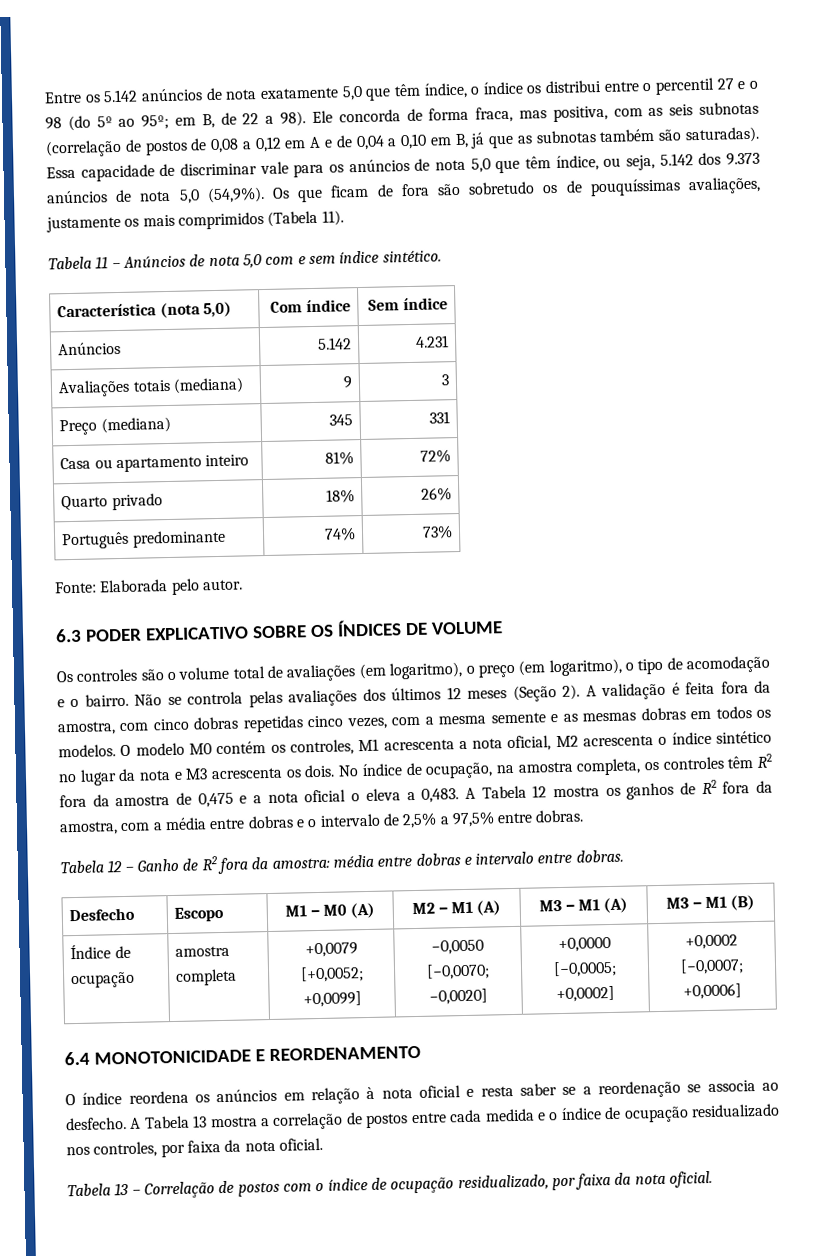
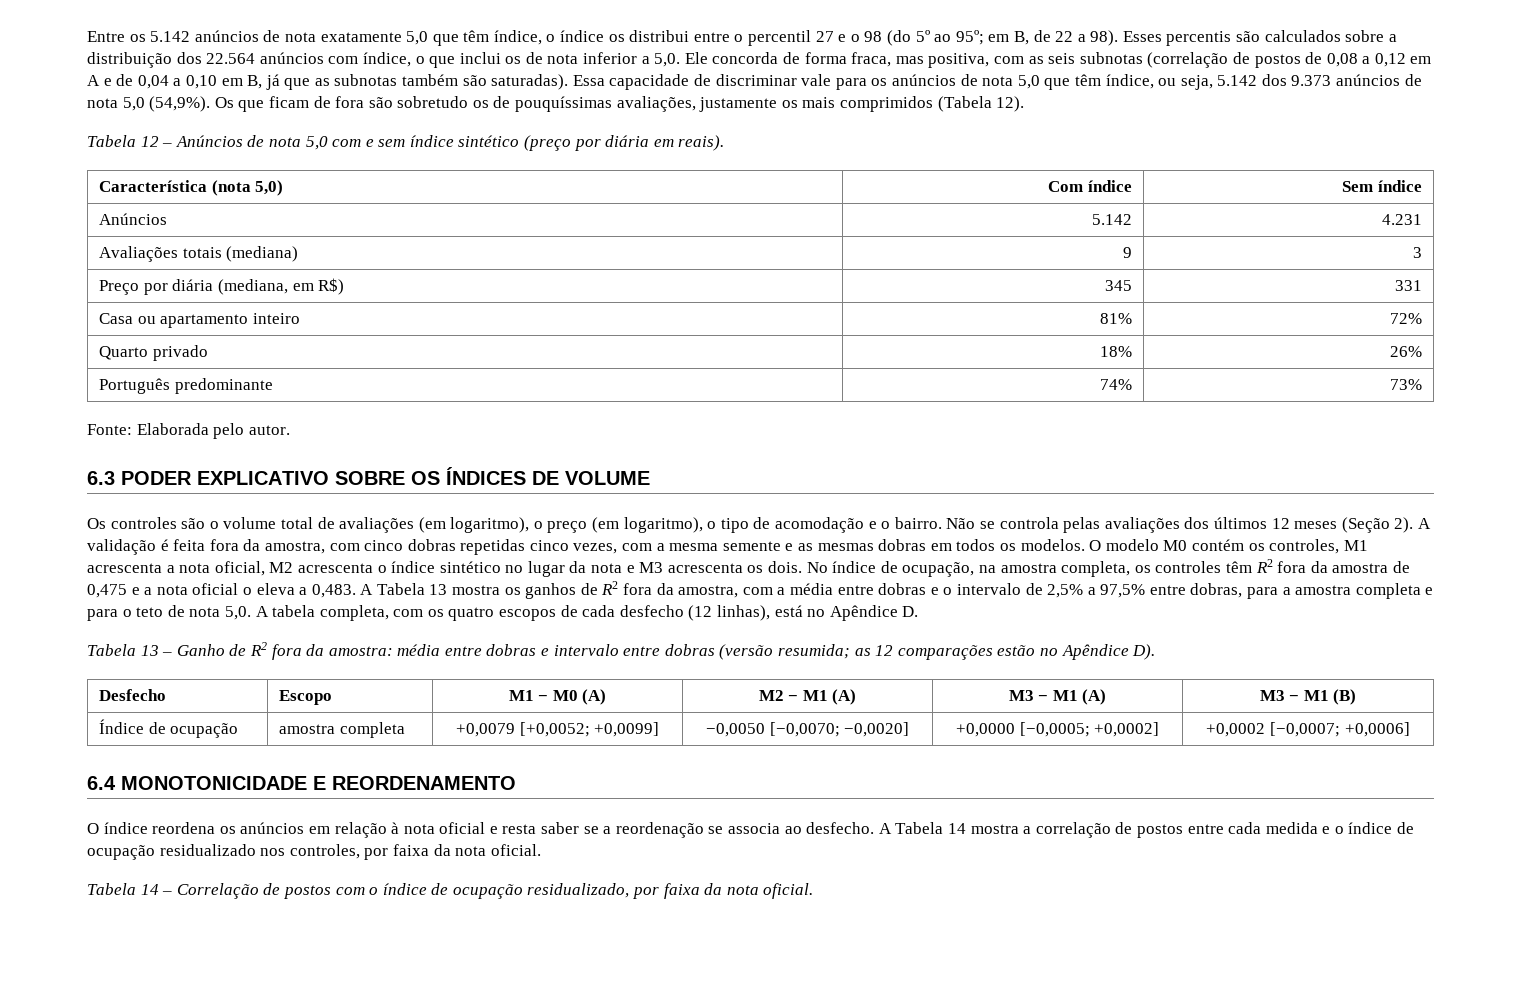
(307, 119) none -> [1122,30,1397,46] [87,52,681,68] Esses percentis são calculados sobre a distribuição dos 22.564 anúncios com índice, o que inclui os de nota inferior a 5,0.
[321,210,344,226] [48,256,109,270] 11). // Tabela 11 -> [996,96,1025,112] [87,135,159,147] 12). // Tabela 12
[382,250,442,263] sintético. -> [458,135,725,151] sintético (preço por diária em reais).
[100,416,171,434] (mediana) -> [143,278,345,295] por diária (mediana, em R$)
[532,785,548,798] 12 -> [429,584,448,595] 13
[535,809,585,823] [60,860,123,874] dobras. // Tabela 12 -> [1190,583,1434,599] [87,605,919,621] [87,644,159,656] dobras, para a amostra completa e para o teto de nota 5,0. A tabela completa, com os quatro escopos de cada desfecho (12 linhas), está no Apêndice D. // Tabela 13
[575,849,624,863] dobras. -> [664,644,1156,660] dobras (versão resumida; as 12 comparações estão no Apêndice D).
[192,1115,208,1128] 13 -> [947,823,966,834] 14
[114,1182,130,1196] 13 -> [140,884,159,895] 14

